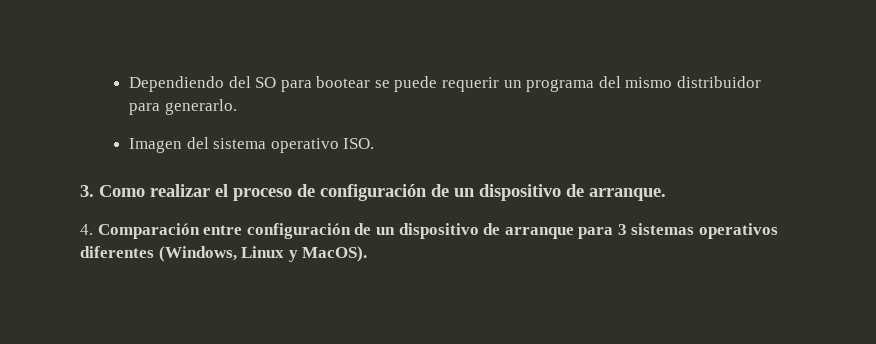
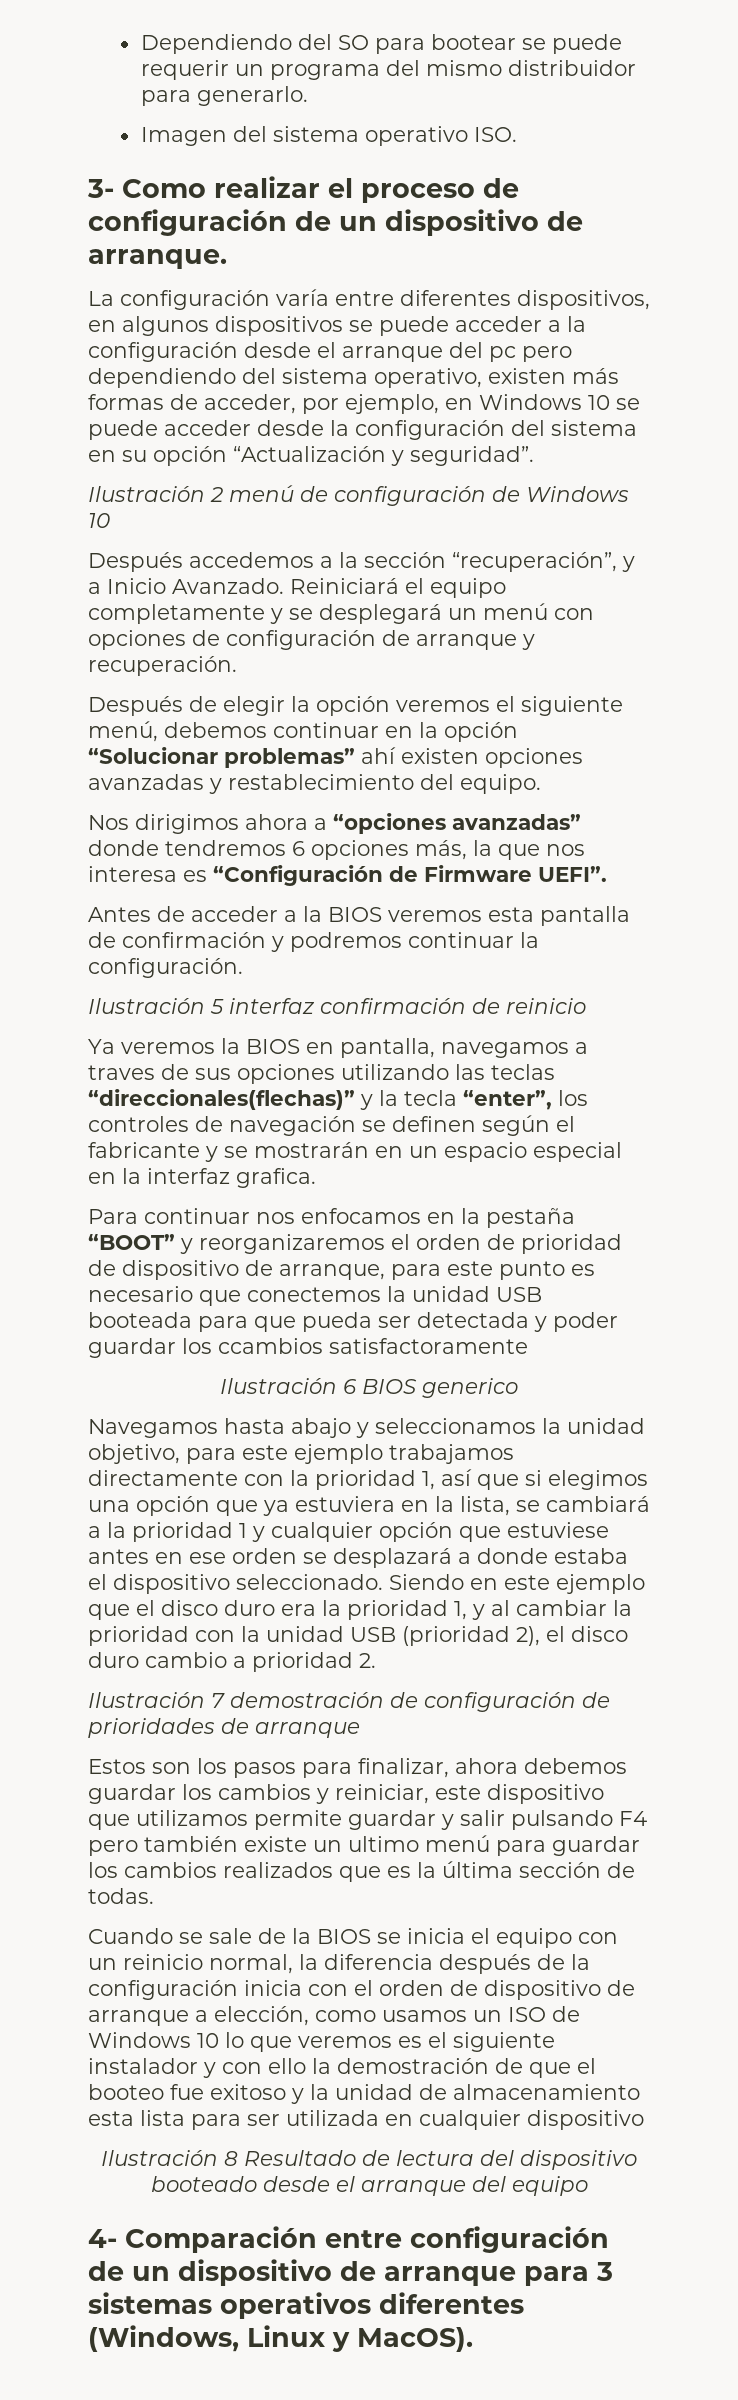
[80,185,94,197] 3. -> [87,179,114,198] 3-
[80,224,93,235] 4. -> [88,289,650,310] [88,316,586,336] [88,342,572,362] [88,368,619,388] [88,394,640,414] [88,420,637,440] [88,446,534,466] [88,485,629,506] [88,513,110,528] [88,552,635,572] [88,578,506,598] [88,603,594,624] [88,630,535,650] [88,656,237,676] [88,696,623,716] [88,721,518,742] [88,747,583,768] [88,774,541,794] [88,813,581,834] [88,840,585,860] [88,865,607,886] [88,906,630,926] [88,932,539,952] [88,958,243,978] [88,998,586,1014] [88,1038,588,1058] [88,1064,555,1084] [88,1089,588,1110] [88,1115,575,1136] [88,1142,622,1162] [88,1168,316,1188] [88,1208,575,1228] [88,1234,622,1254] [88,1260,595,1280] [88,1286,542,1306] [88,1312,618,1332] [88,1338,528,1358] [220,1378,518,1398] [88,1418,645,1438] [88,1444,514,1464] [88,1469,648,1490] [88,1496,650,1516] [88,1522,609,1542] [88,1548,628,1568] [88,1574,645,1594] [88,1600,632,1620] [88,1626,628,1646] [88,1652,376,1672] [88,1692,610,1712] [88,1718,360,1738] [88,1758,627,1778] [88,1784,604,1804] [88,1810,647,1830] [88,1835,640,1856] [88,1861,635,1882] [88,1888,154,1904] [88,1928,618,1948] [88,1954,590,1974] [88,1980,635,2000] [88,2006,580,2026] [88,2032,555,2052] [88,2058,596,2078] [88,2084,640,2104] [88,2110,644,2130] [101,2150,637,2170] [150,2176,588,2196] [88,2229,117,2248] La configuración varía entre diferentes dispositivos, en algunos dispositivos se puede acceder a la configuración desde el arranque del pc pero dependiendo del sistema operativo, existen más formas de acceder, por ejemplo, en Windows 10 se puede acceder desde la configuración del sistema en su opción “Actualización y seguridad”. // Ilustración 2 menú de configuración de Windows 10 // Después accedemos a la sección “recuperación”, y a Inicio Avanzado. Reiniciará el equipo completamente y se desplegará un menú con opciones de configuración de arranque y recuperación. // Después de elegir la opción veremos el siguiente menú, debemos continuar en la opción “Solucionar problemas” ahí existen opciones avanzadas y restablecimiento del equipo. // Nos dirigimos ahora a “opciones avanzadas” donde tendremos 6 opciones más, la que nos interesa es “Configuración de Firmware UEFI”. // Antes de acceder a la BIOS veremos esta pantalla de confirmación y podremos continuar la configuración. // Ilustración 5 interfaz confirmación de reinicio // Ya veremos la BIOS en pantalla, navegamos a traves de sus opciones utilizando las teclas “direccionales(flechas)” y la tecla “enter”, los controles de navegación se definen según el fabricante y se mostrarán en un espacio especial en la interfaz grafica. // Para continuar nos enfocamos en la pestaña “BOOT” y reorganizaremos el orden de prioridad de dispositivo de arranque, para este punto es necesario que conectemos la unidad USB booteada para que pueda ser detectada y poder guardar los ccambios satisfactoramente // Ilustración 6 BIOS generico // Navegamos hasta abajo y seleccionamos la unidad objetivo, para este ejemplo trabajamos directamente con la prioridad 1, así que si elegimos una opción que ya estuviera en la lista, se cambiará a la prioridad 1 y cualquier opción que estuviese antes en ese orden se desplazará a donde estaba el dispositivo seleccionado. Siendo en este ejemplo que el disco duro era la prioridad 1, y al cambiar la prioridad con la unidad USB (prioridad 2), el disco duro cambio a prioridad 2. // Ilustración 7 demostración de configuración de prioridades de arranque // Estos son los pasos para finalizar, ahora debemos guardar los cambios y reiniciar, este dispositivo que utilizamos permite guardar y salir pulsando F4 pero también existe un ultimo menú para guardar los cambios realizados que es la última sección de todas. // Cuando se sale de la BIOS se inicia el equipo con un reinicio normal, la diferencia después de la configuración inicia con el orden de dispositivo de arranque a elección, como usamos un ISO de Windows 10 lo que veremos es el siguiente instalador y con ello la demostración de que el booteo fue exitoso y la unidad de almacenamiento esta lista para ser utilizada en cualquier dispositivo // Ilustración 8 Resultado de lectura del dispositivo booteado desde el arranque del equipo // 4-

